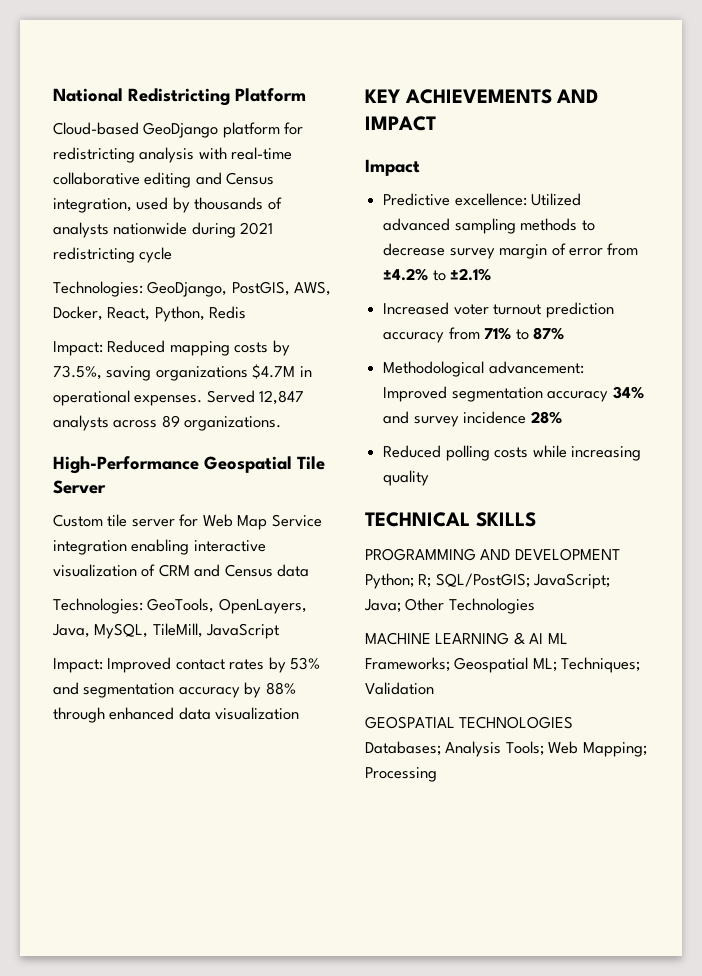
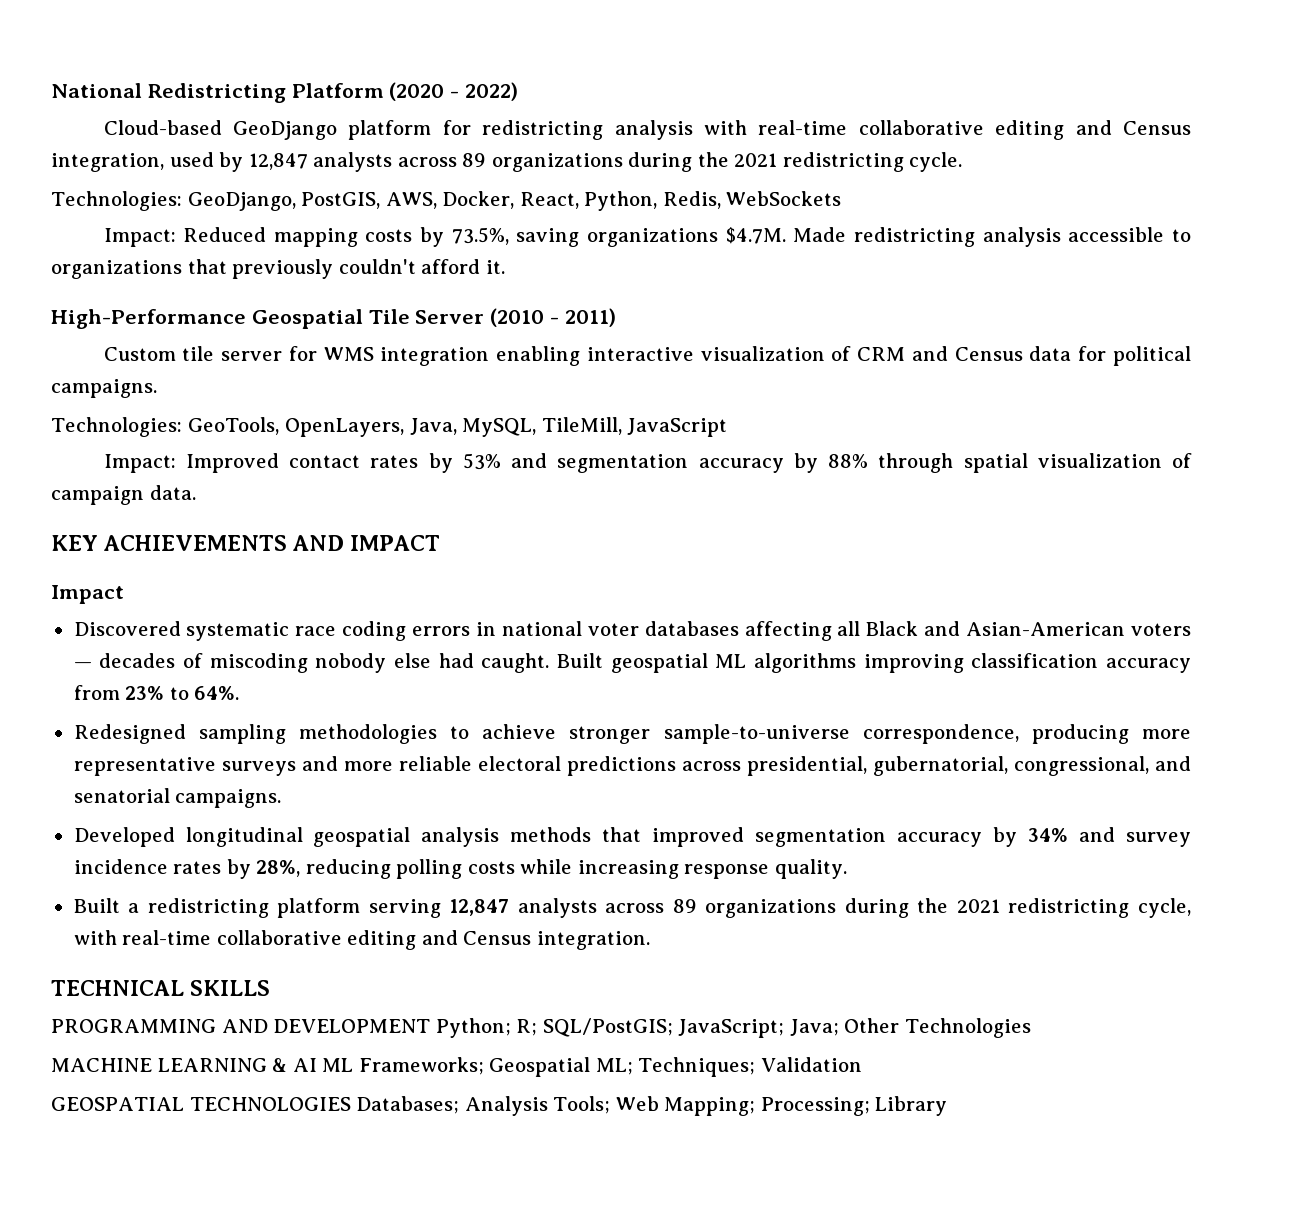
(306, 95) none -> [389,82,519,101] (2020 - 2022)
[194,197,282,210] [53,222,274,238] [53,247,173,263] thousands of analysts nationwide during 2021 redistricting cycle -> [248,152,963,172] 12,847 analysts across 89 organizations during the 2021 redistricting cycle.
[209,306,247,319] Redis -> [662,191,842,209] Redis, WebSockets
[252,364,312,379] [53,390,305,406] [53,415,282,431] $4.7M in operational expenses. Served 12,847 analysts across 89 organizations. -> [725,227,1192,247] [51,259,505,279] $4.7M. Made redistricting analysis accessible to organizations that previously couldn't afford it.
(106, 487) none -> [490,308,616,327] (2010 - 2011)
[202,514,322,530] Web Map Service -> [323,347,374,361] WMS
(310, 570) none -> [1078,346,1192,366] [51,379,157,398] for political campaigns.
[109,707,300,720] enhanced data visualization -> [963,453,1192,473] [51,485,196,505] spatial visualization of campaign data.
[383,193,582,206] [383,218,595,234] [383,243,639,259] [383,268,492,281] [383,302,614,318] [383,327,564,343] [383,361,584,377] [383,386,609,402] Predictive excellence: Utilized advanced sampling methods to decrease survey margin of error from ±4.2% to ±2.1% // Increased voter turnout prediction accuracy from 71% to 87% // Methodological advancement: Improved segmentation accuracy -> [73,621,1192,641] [73,653,1191,673] [73,685,240,700] [73,724,1191,744] [73,756,1191,776] [73,788,282,808] [73,827,1018,847] Discovered systematic race coding errors in national voter databases affecting all Black and Asian-American voters — decades of miscoding nobody else had caught. Built geospatial ML algorithms improving classification accuracy from 23% to 64%. // Redesigned sampling methodologies to achieve stronger sample-to-universe correspondence, producing more representative surveys and more reliable electoral predictions across presidential, gubernatorial, congressional, and senatorial campaigns. // Developed longitudinal geospatial analysis methods that improved segmentation accuracy by
[530,411,562,424] [383,445,641,461] [383,470,430,486] 28% // Reduced polling costs while increasing quality -> [173,859,847,879] [73,898,1191,918] [73,930,650,950] rates by 28%, reducing polling costs while increasing response quality. // Built a redistricting platform serving 12,847 analysts across 89 organizations during the 2021 redistricting cycle, with real-time collaborative editing and Census integration.
[365,767,437,782] Processing -> [760,1096,948,1116] Processing; Library

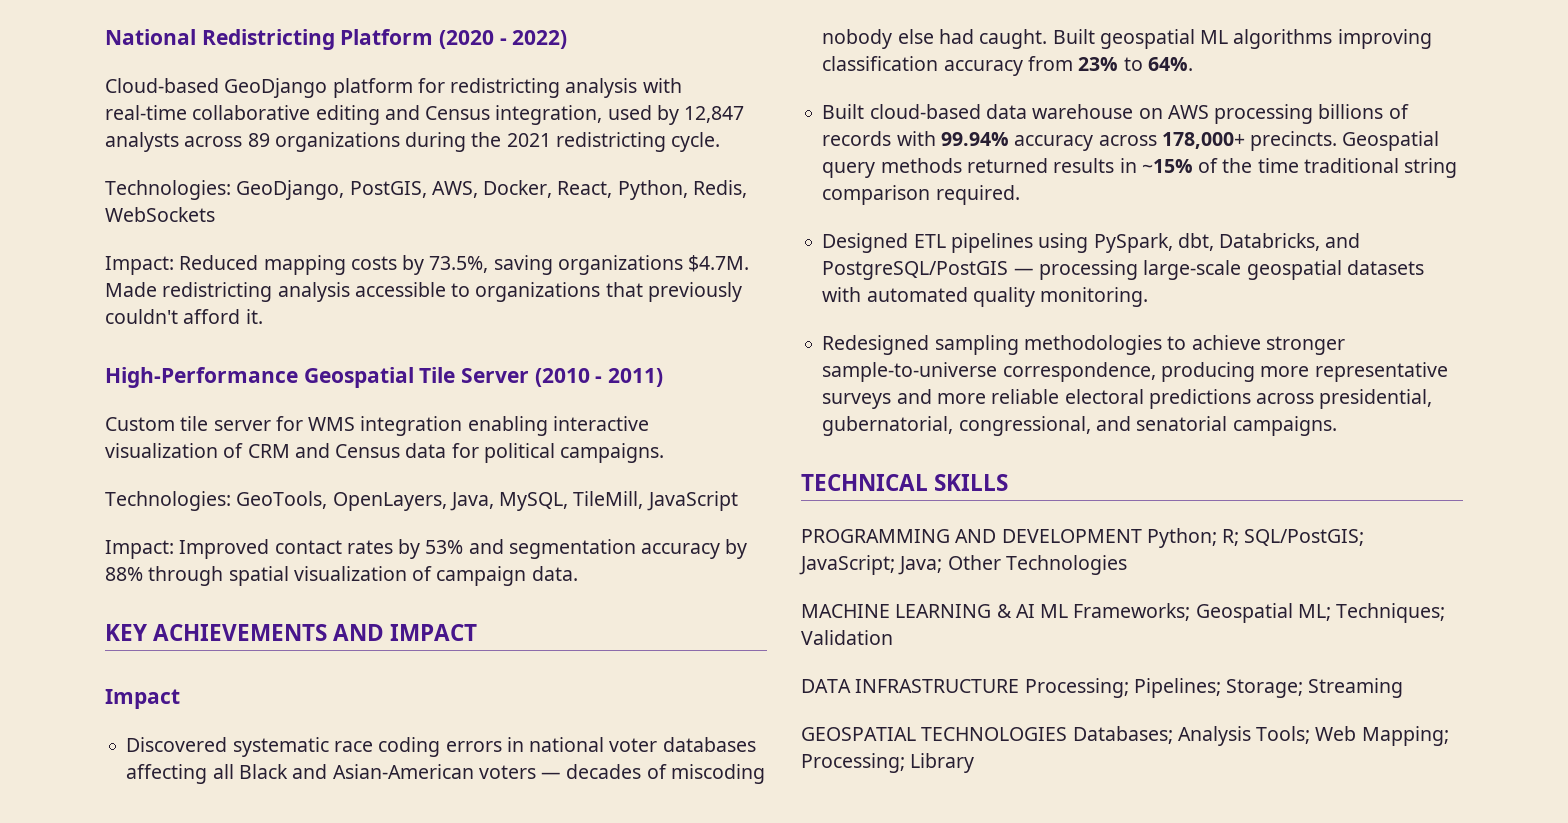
(240, 693) none -> [822,104,1409,124] [822,131,1440,151] [822,158,1458,178] [822,185,1020,205] [822,233,1361,253] [822,260,1424,280] [822,287,1149,307] // Built cloud-based data warehouse on AWS processing billions of records with 99.94% accuracy across 178,000+ precincts. Geospatial query methods returned results in ~15% of the time traditional string comparison required. // Designed ETL pipelines using PySpark, dbt, Databricks, and PostgreSQL/PostGIS — processing large-scale geospatial datasets with automated quality monitoring.
[73,827,1191,847] [73,859,847,879] [73,898,1191,918] [73,930,650,950] // Developed longitudinal geospatial analysis methods that improved segmentation accuracy by 34% and survey incidence rates by 28%, reducing polling costs while increasing response quality. // Built a redistricting platform serving 12,847 analysts across 89 organizations during the 2021 redistricting cycle, with real-time collaborative editing and Census integration. -> (1337, 426) none
(862, 1064) none -> [801,678,1404,698] // DATA INFRASTRUCTURE Processing; Pipelines; Storage; Streaming

